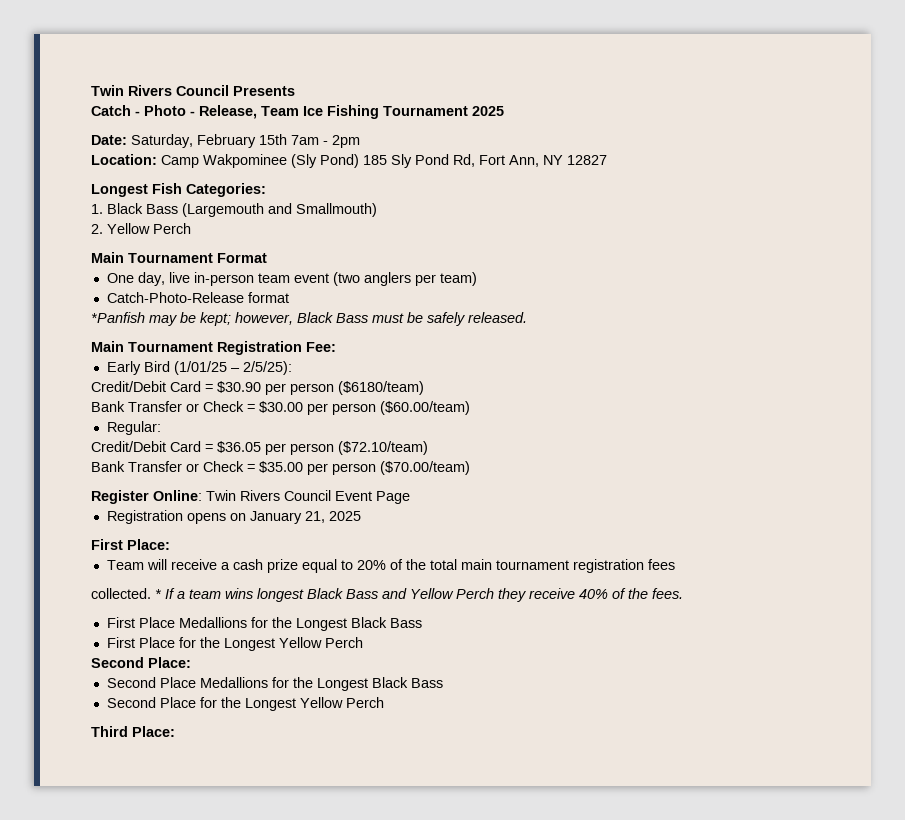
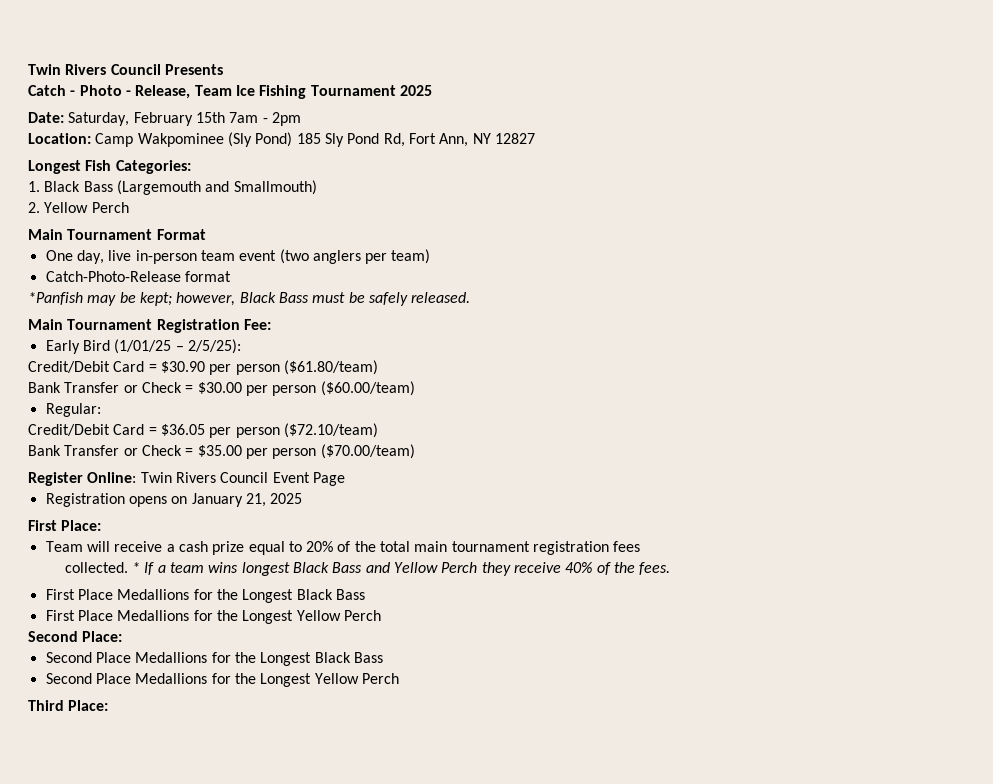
[338,381,424,395] ($6180/team) -> [283,360,378,375] ($61.80/team)
(175, 642) none -> [117,610,190,621] Medallions
(196, 702) none -> [135,673,208,684] Medallions

